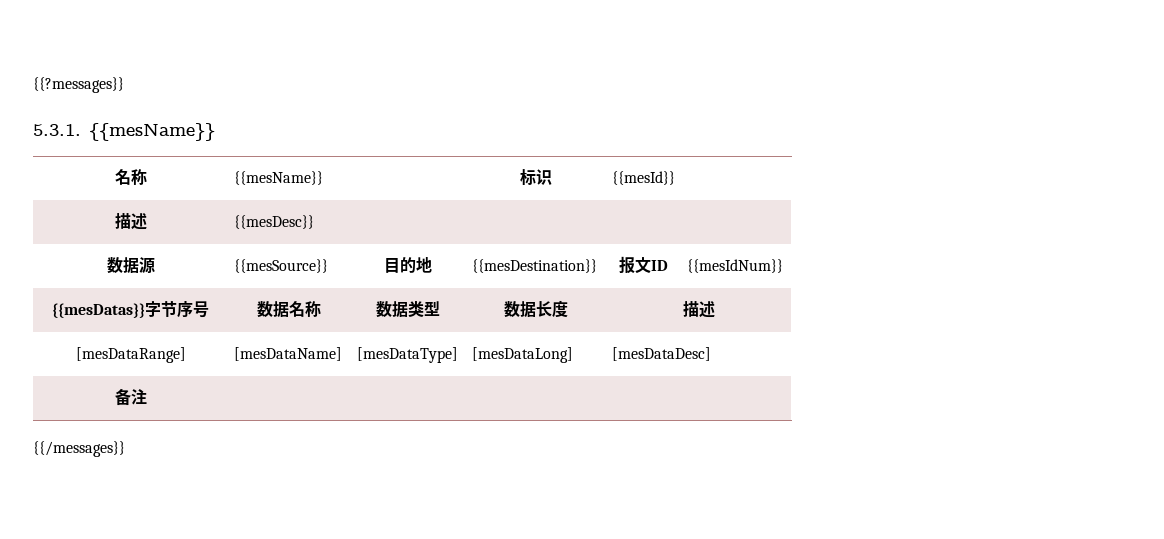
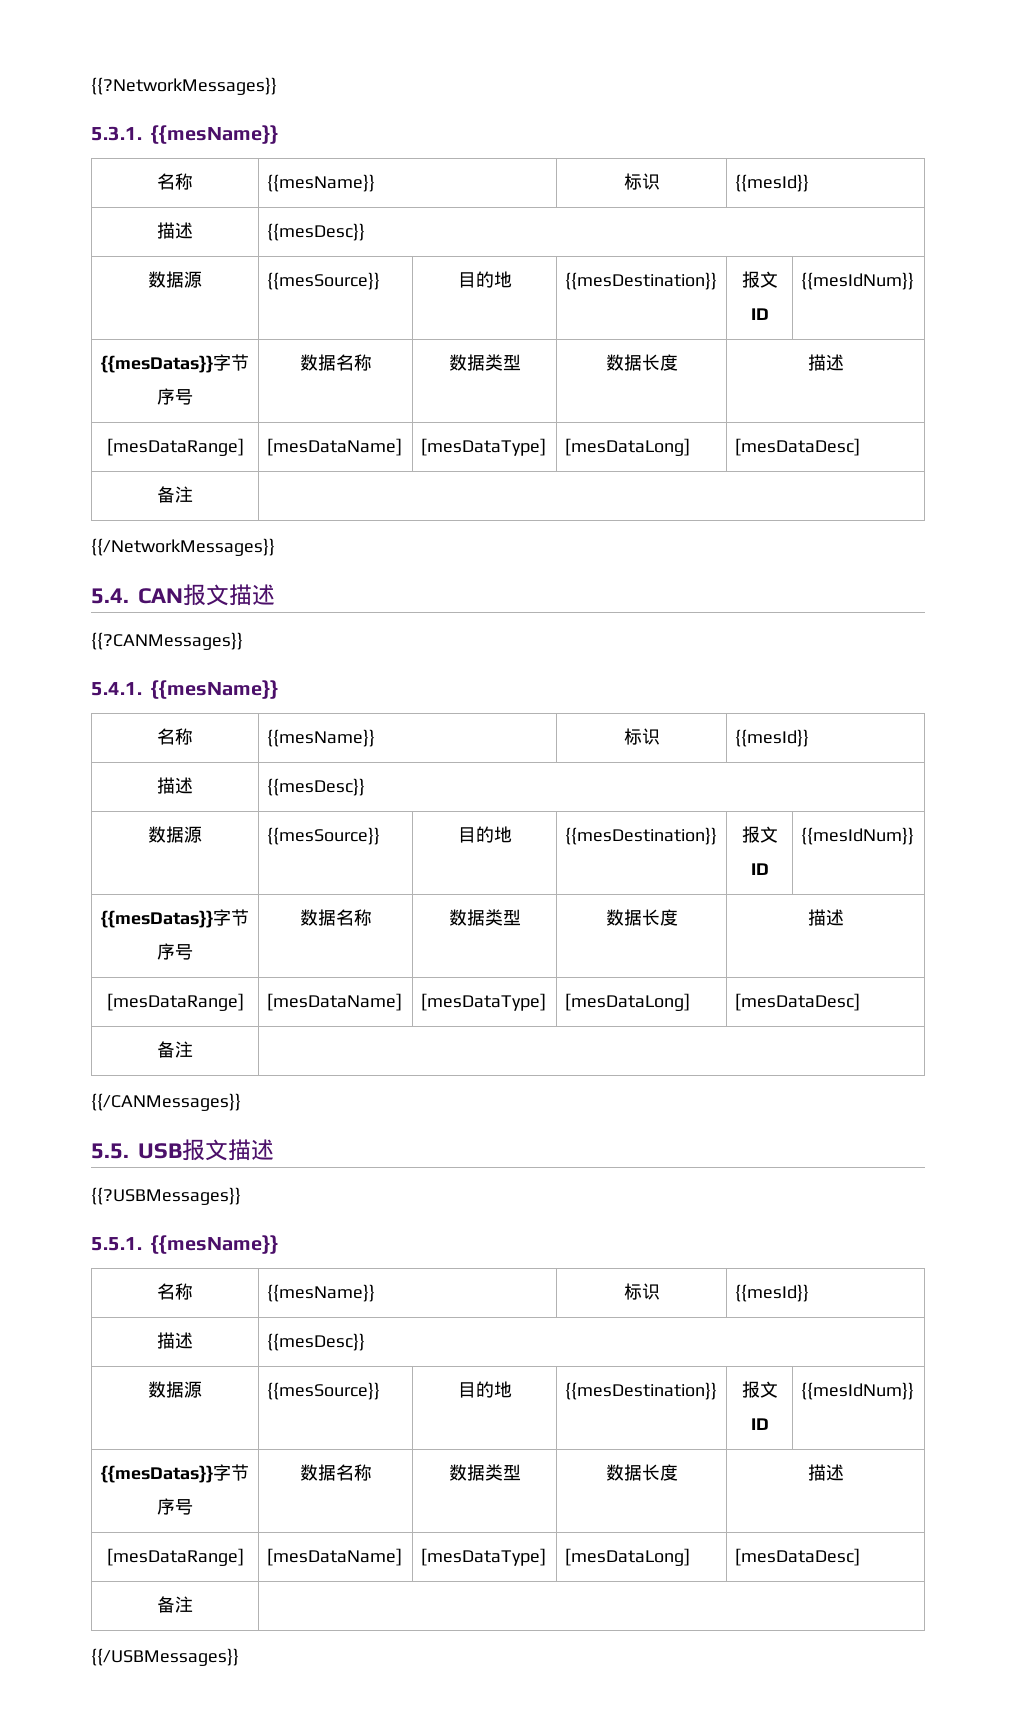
[33,77,124,93] {{?messages}} -> [91,77,277,95] {{?NetworkMessages}}
[33,441,125,457] {{/messages}} -> [91,538,275,556] [91,584,275,606] [91,632,243,650] [91,680,278,699] [157,728,193,745] [266,729,375,747] [623,728,660,745] [734,729,809,747] [157,777,193,794] [266,778,365,796] [148,826,202,843] [266,827,380,845] [457,826,512,843] [564,827,717,845] [741,826,778,843] [750,863,769,875] [800,827,914,845] [101,909,249,928] [157,943,193,960] [299,909,372,926] [448,909,521,926] [605,909,678,926] [807,909,844,926] [106,993,244,1011] [266,993,402,1011] [420,993,546,1011] [564,993,690,1011] [734,993,860,1011] [157,1041,193,1058] [91,1093,241,1111] [91,1139,274,1161] [91,1187,241,1205] [91,1235,278,1254] [157,1283,193,1300] [266,1284,375,1302] [623,1283,660,1300] [734,1284,809,1302] [157,1332,193,1349] [266,1333,365,1351] [148,1381,202,1398] [266,1382,380,1400] [457,1381,512,1398] [564,1382,717,1400] [741,1381,778,1398] [750,1418,769,1430] [800,1382,914,1400] [101,1464,249,1483] [157,1498,193,1515] [299,1464,372,1481] [448,1464,521,1481] [605,1464,678,1481] [807,1464,844,1481] [106,1548,244,1566] [266,1548,402,1566] [420,1548,546,1566] [564,1548,690,1566] [734,1548,860,1566] [157,1596,193,1613] [91,1648,239,1666] {{/NetworkMessages}} // 5.4. CAN报文描述 // {{?CANMessages}} // 5.4.1. {{mesName}} // 名称 | {{mesName}} | 标识 | {{mesId}} // 描述 | {{mesDesc}} // 数据源 | {{mesSource}} | 目的地 | {{mesDestination}} | 报文ID | {{mesIdNum}} // {{mesDatas}}字节序号 | 数据名称 | 数据类型 | 数据长度 | 描述 // [mesDataRange] | [mesDataName] | [mesDataType] | [mesDataLong] | [mesDataDesc] // 备注 | // {{/CANMessages}} // 5.5. USB报文描述 // {{?USBMessages}} // 5.5.1. {{mesName}} // 名称 | {{mesName}} | 标识 | {{mesId}} // 描述 | {{mesDesc}} // 数据源 | {{mesSource}} | 目的地 | {{mesDestination}} | 报文ID | {{mesIdNum}} // {{mesDatas}}字节序号 | 数据名称 | 数据类型 | 数据长度 | 描述 // [mesDataRange] | [mesDataName] | [mesDataType] | [mesDataLong] | [mesDataDesc] // 备注 | // {{/USBMessages}}

